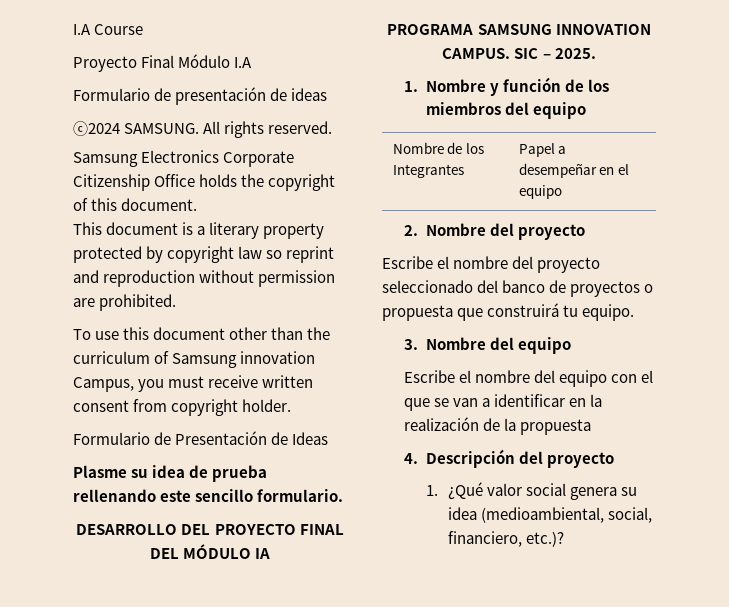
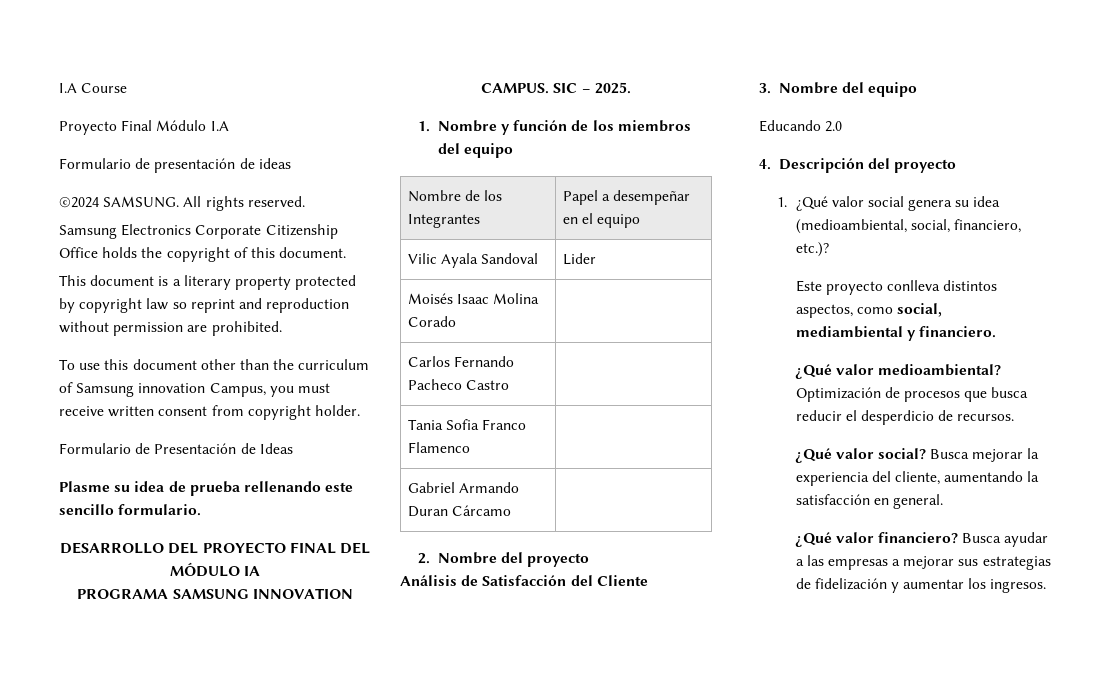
[403,223,585,240] [382,256,601,273] [382,280,654,297] [382,303,635,321] [403,337,571,354] [403,370,654,387] [403,394,603,411] [403,417,592,435] // 2. Nombre del proyecto // Escribe el nombre del proyecto seleccionado del banco de proyectos o propuesta que construirá tu equipo. // 3. Nombre del equipo // Escribe el nombre del equipo con el que se van a identificar en la realización de la propuesta -> [407,253,539,268] [562,253,596,265] [407,293,540,304] [407,316,456,327] [407,356,514,367] [407,379,509,390] [407,419,527,430] [407,442,470,453] [407,482,519,493] [407,505,511,517] [418,552,590,567] [400,575,648,586] [759,82,918,97] [759,120,843,132] // Vilic Ayala Sandoval | Lider // Moisés Isaac Molina Corado | // Carlos Fernando Pacheco Castro | // Tania Sofia Franco Flamenco | // Gabriel Armando Duran Cárcamo | // 2. Nombre del proyecto // Análisis de Satisfacción del Cliente // 3. Nombre del equipo // Educando 2.0
(564, 539) none -> [795,280,998,295] [795,303,942,318] [795,326,996,341] [794,364,1001,379] [795,387,1029,402] [795,410,1015,425] [794,448,1040,463] [795,471,1040,486] [795,494,943,509] [794,532,1049,547] [795,555,1051,570] [795,578,1047,593] // Este proyecto conlleva distintos aspectos, como social, mediambiental y financiero. // ¿Qué valor medioambiental? Optimización de procesos que busca reducir el desperdicio de recursos. // ¿Qué valor social? Busca mejorar la experiencia del cliente, aumentando la satisfacción en general. // ¿Qué valor financiero? Busca ayudar a las empresas a mejorar sus estrategias de fidelización y aumentar los ingresos.

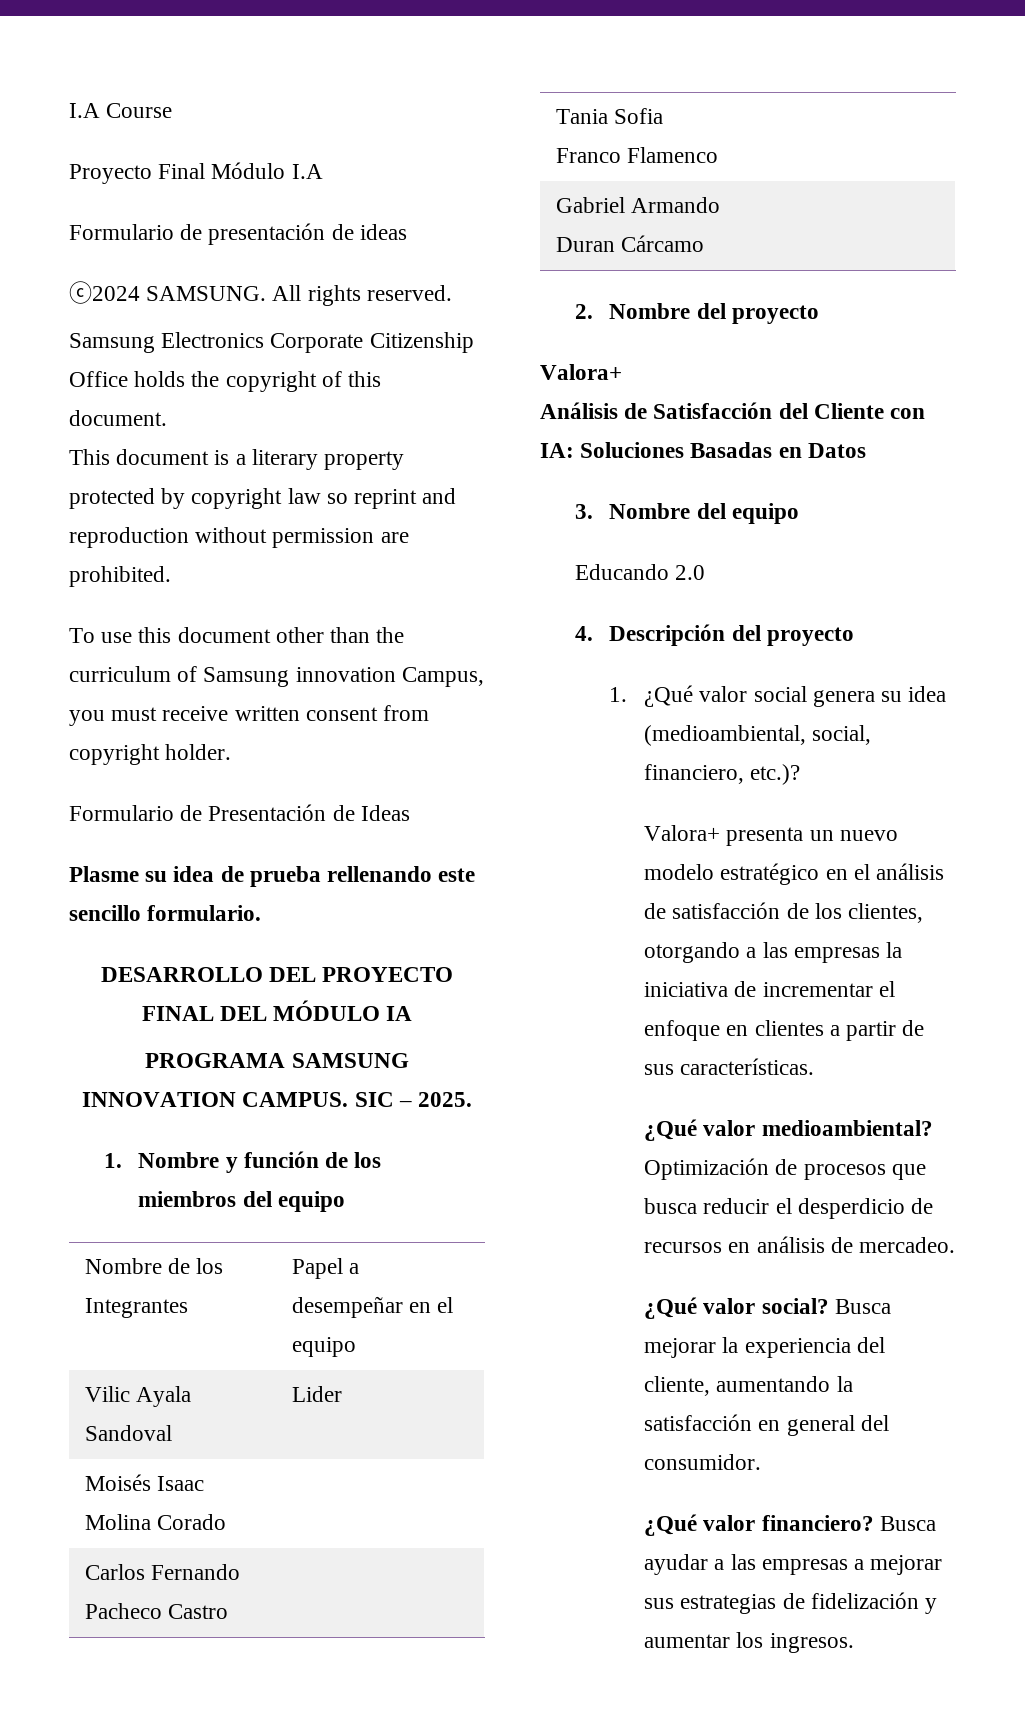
(590, 560) none -> [540,364,622,380] // Valora+
(648, 580) none -> [890,408,926,419] [540,442,866,458] con IA: Soluciones Basadas en Datos
[795,280,998,295] [795,303,942,318] [795,326,996,341] Este proyecto conlleva distintos aspectos, como social, mediambiental y financiero. -> [644,825,898,846] [644,863,945,885] [644,902,924,923] [644,942,903,963] [644,981,895,997] [644,1020,925,1041] [644,1058,815,1075] Valora+ presenta un nuevo modelo estratégico en el análisis de satisfacción de los clientes, otorgando a las empresas la iniciativa de incrementar el enfoque en clientes a partir de sus características.
[957,414,1015,421] recursos. -> [644,1236,956,1253] recursos en análisis de mercadeo.
[892,494,943,509] general. -> [786,1415,889,1436] [644,1454,762,1470] general del consumidor.

